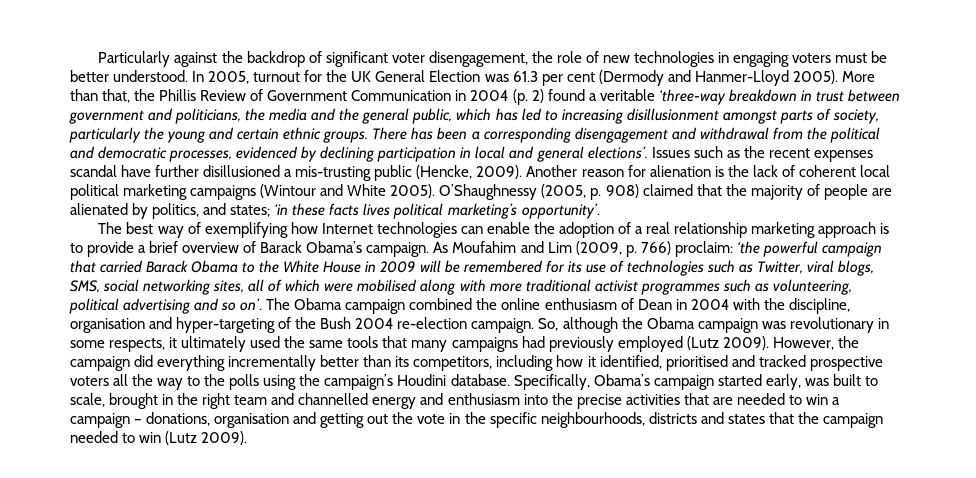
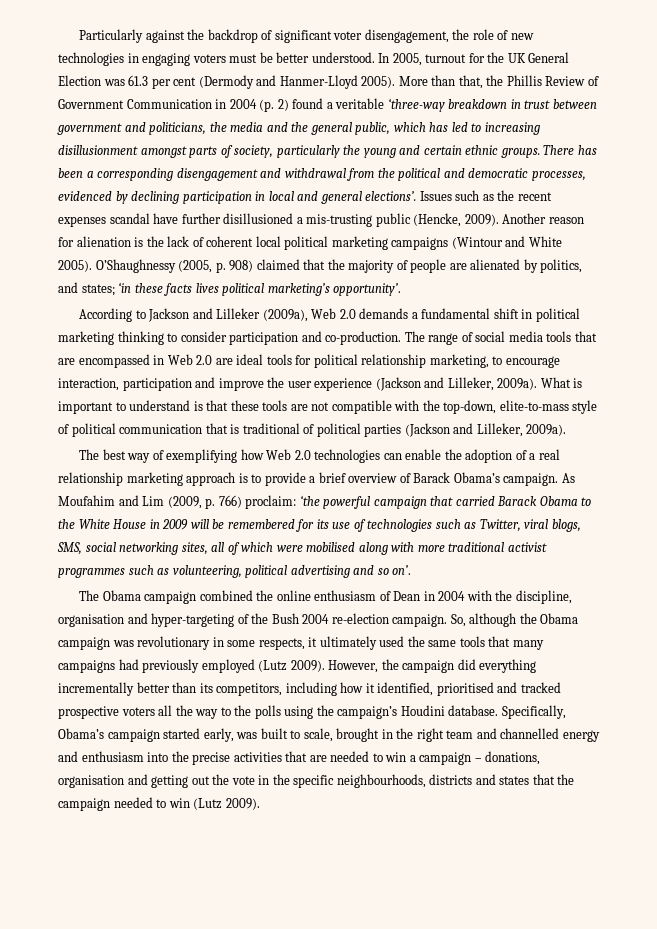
(600, 211) none -> [78,308,580,322] [58,331,597,345] [58,354,560,368] [58,377,583,391] [58,400,598,414] [58,423,567,437] // According to Jackson and Lilleker (2009a), Web 2.0 demands a fundamental shift in political marketing thinking to consider participation and co-production. The range of social media tools that are encompassed in Web 2.0 are ideal tools for political relationship marketing, to encourage interaction, participation and improve the user experience (Jackson and Lilleker, 2009a). What is important to understand is that these tools are not compatible with the top-down, elite-to-mass style of political communication that is traditional of political parties (Jackson and Lilleker, 2009a).
[321,223,373,234] Internet -> [266,449,311,460] Web 2.0
(263, 304) none -> (412, 570) //

